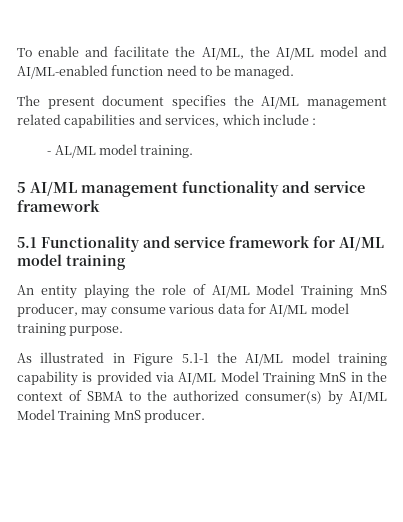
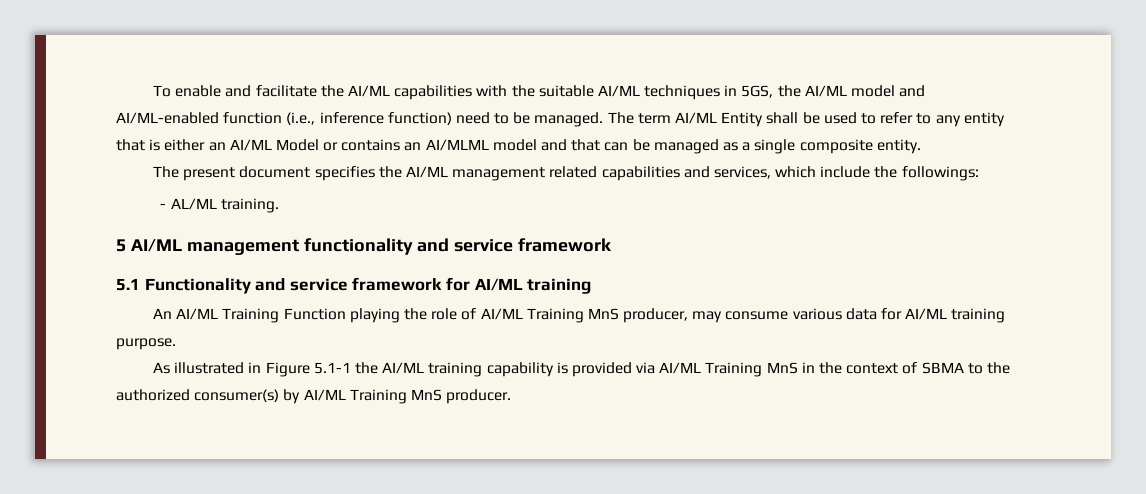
[201,47,244,60] AI/ML, -> [347,85,774,100] AI/ML capabilities with the suitable AI/ML techniques in 5GS,
(164, 70) none -> [286,112,452,125] (i.e., inference function)
(294, 72) none -> [607,112,1005,127] [116,139,921,154] The term AI/ML Entity shall be used to refer to any entity that is either an AI/ML Model or contains an AI/MLML model and that can be managed as a single composite entity.
[312,118,317,125] : -> [874,166,979,181] the followings:
[98,144,137,155] model -> (217, 204) none
[17,254,62,266] model -> (523, 284) none
[40,285,77,299] entity -> [176,308,346,323] AI/ML Training Function
[256,284,295,295] Model -> (523, 314) none
[310,303,349,314] model -> (948, 314) none
[291,352,330,363] model -> (425, 368) none
[220,371,259,382] Model -> (702, 368) none
[17,409,55,420] Model -> (346, 395) none

